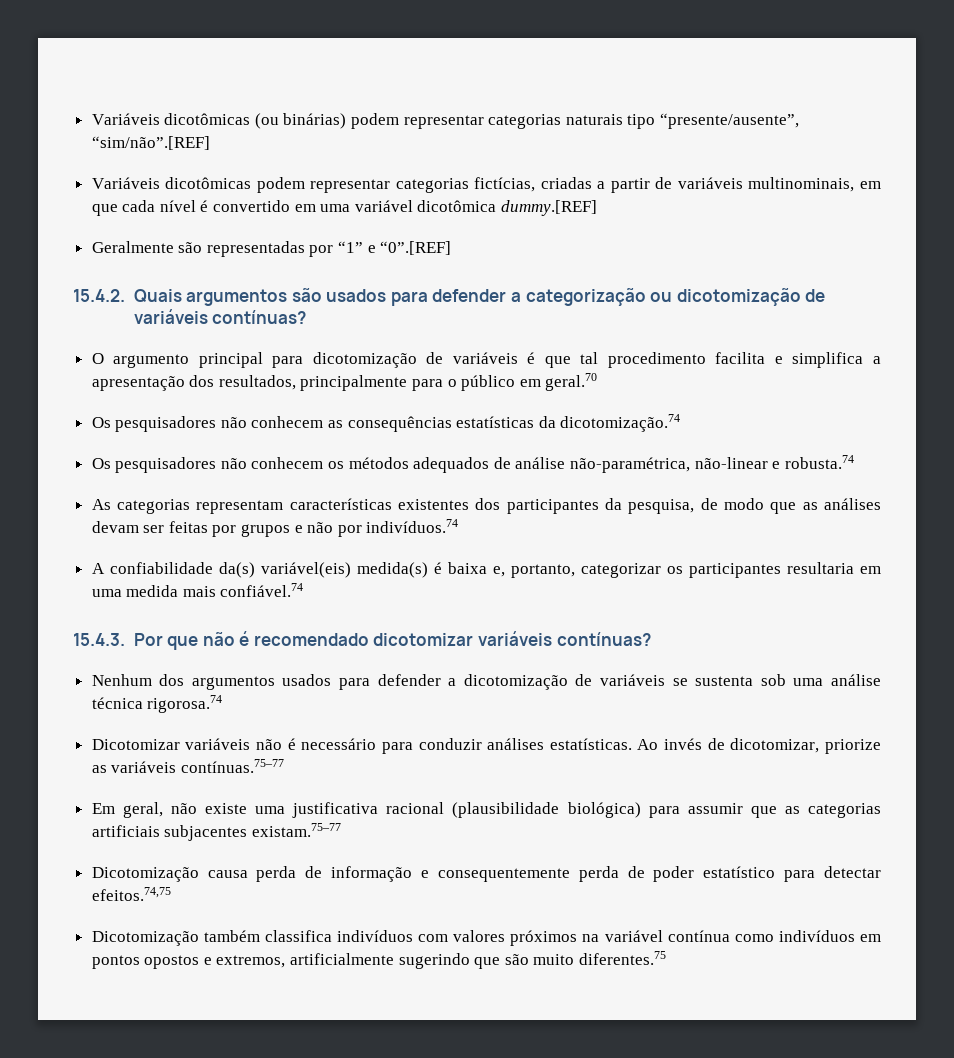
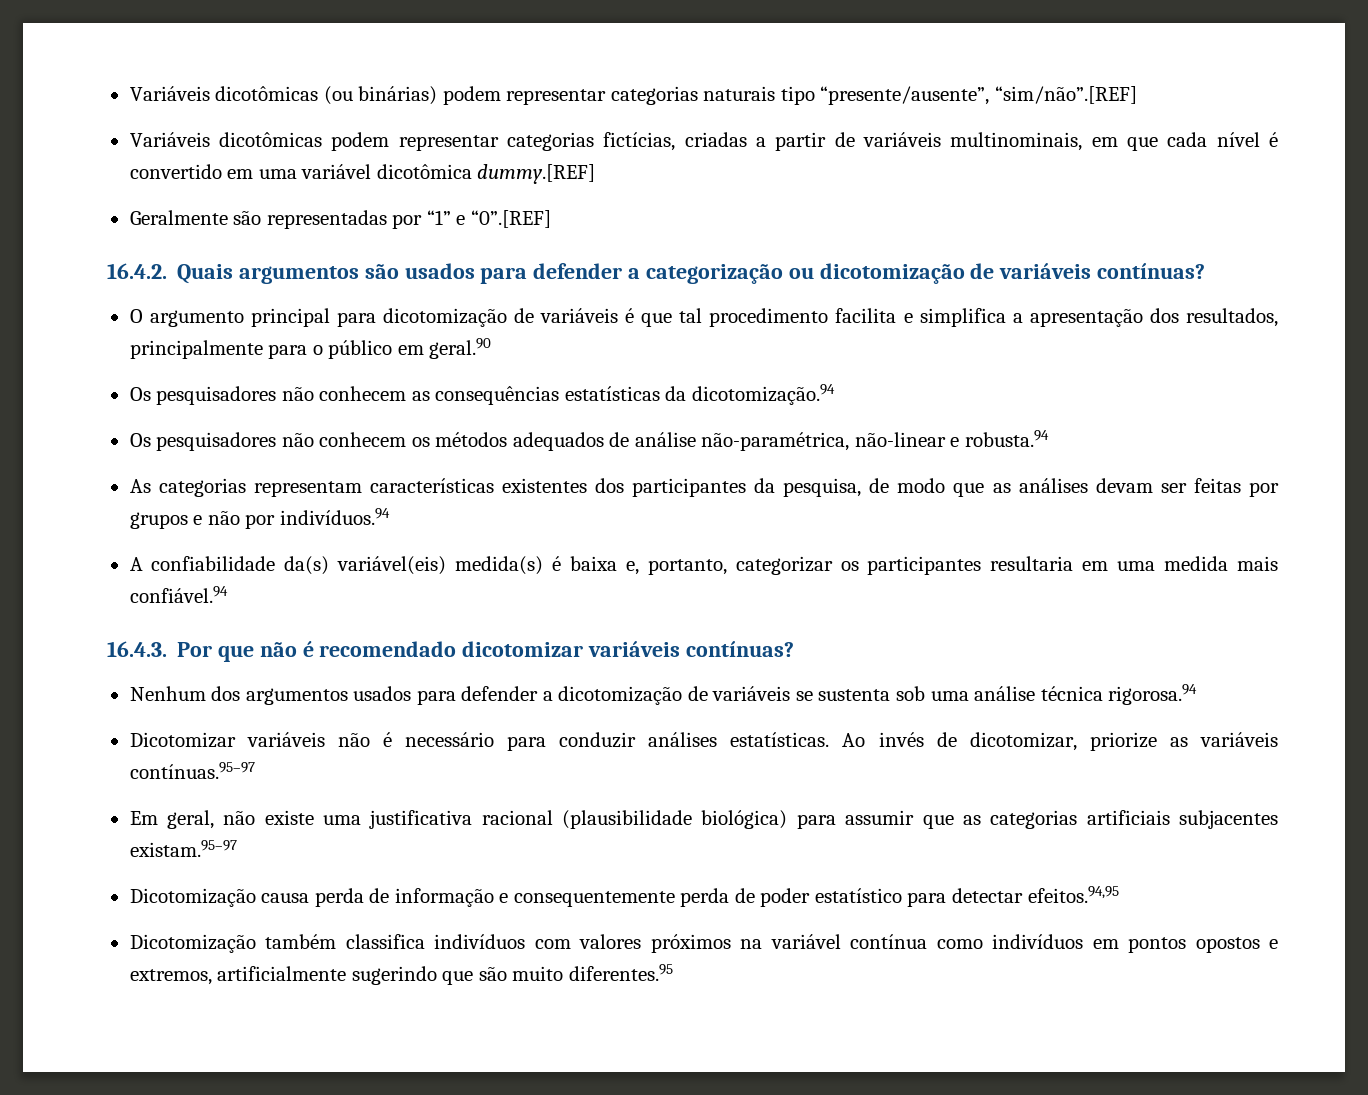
[73,289,125,302] 15.4.2. -> [107,263,167,279] 16.4.2.
[545,373,598,391] geral.70 -> [429,338,492,359] geral.90
[560,414,681,432] dicotomização.74 -> [691,384,835,405] dicotomização.94
[784,455,854,469] robusta.74 -> [964,430,1049,447] robusta.94
[366,519,459,533] indivíduos.74 -> [279,508,390,525] indivíduos.94
[220,583,304,597] [73,633,125,646] confiável.74 // 15.4.3. -> [129,586,228,603] [107,641,167,657] confiável.94 // 16.4.3.
[147,695,223,713] rigorosa.74 -> [1108,684,1198,705] rigorosa.94
[180,759,284,773] contínuas.75–77 -> [129,762,255,779] contínuas.95–97
[251,823,341,837] existam.75–77 -> [129,840,237,857] existam.95–97
[91,887,171,901] efeitos.74,75 -> [1027,886,1119,903] efeitos.94,95
[579,951,667,965] diferentes.75 -> [568,964,673,981] diferentes.95

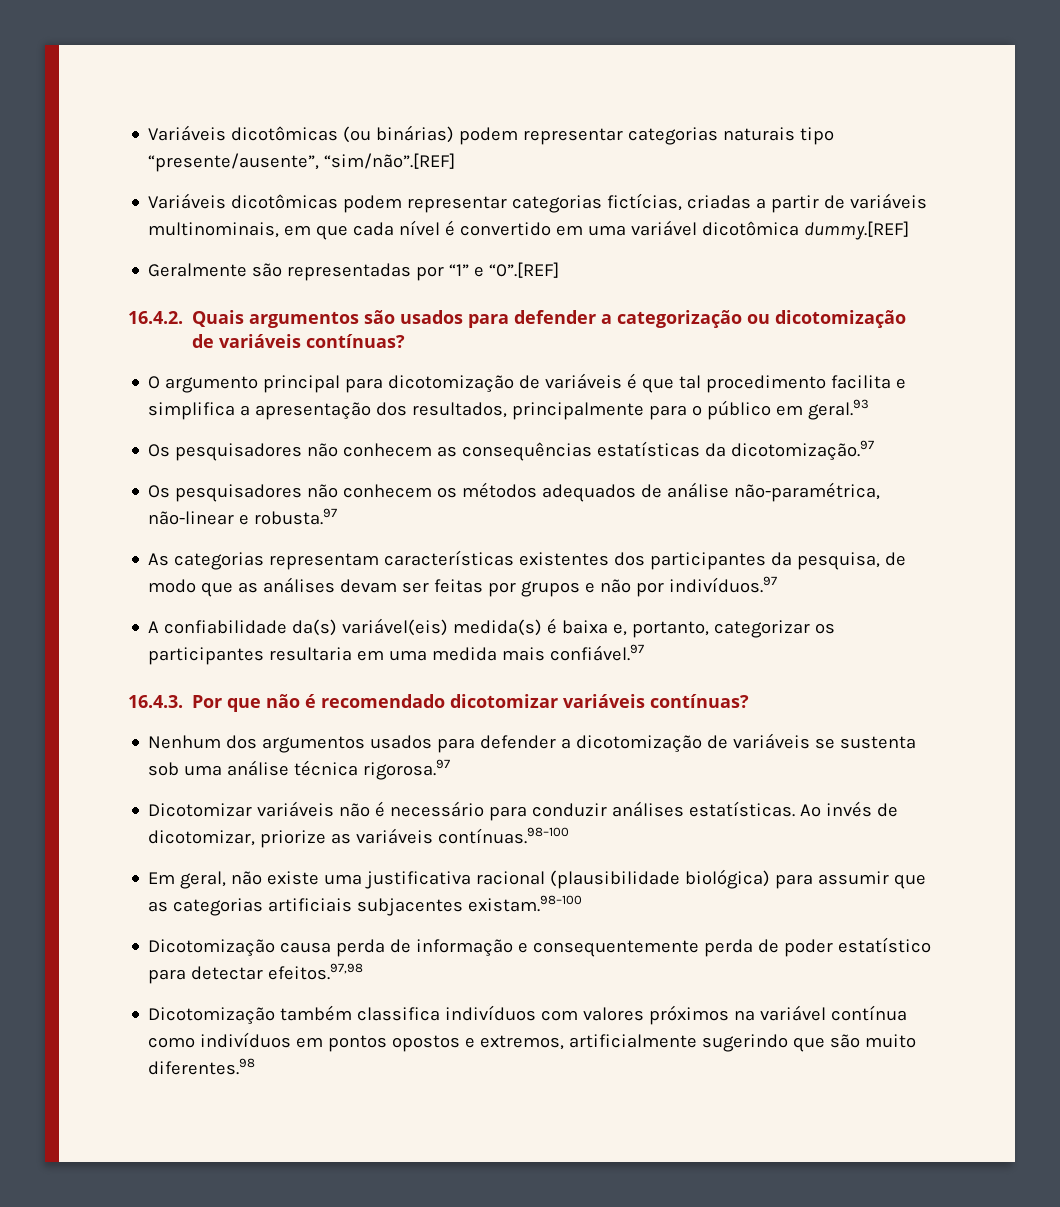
[429,338,492,359] geral.90 -> [808,399,870,420] geral.93
[691,384,835,405] dicotomização.94 -> [731,440,875,461] dicotomização.97
[964,430,1049,447] robusta.94 -> [254,508,338,525] robusta.97
[279,508,390,525] indivíduos.94 -> [669,576,778,593] indivíduos.97
[129,586,228,603] confiável.94 -> [550,644,645,661] confiável.97
[1108,684,1198,705] rigorosa.94 -> [363,759,451,780] rigorosa.97
[129,762,255,779] contínuas.95–97 -> [438,827,570,844] contínuas.98–100
[129,840,237,857] existam.95–97 -> [468,895,583,912] existam.98–100
[1027,886,1119,903] efeitos.94,95 -> [268,963,364,980] efeitos.97,98
[568,964,673,981] diferentes.95 -> [148,1058,256,1075] diferentes.98

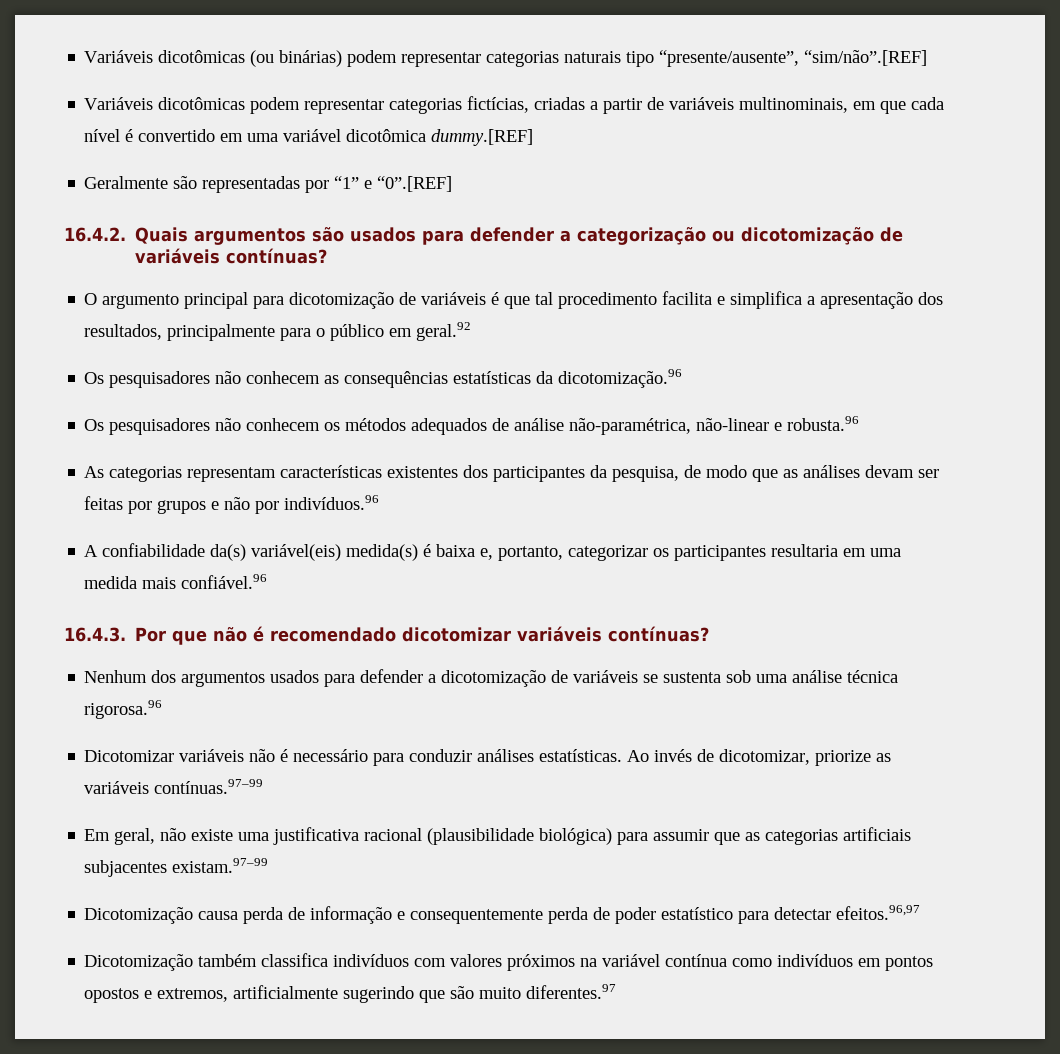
[808,399,870,420] geral.93 -> [416,322,472,341] geral.92
[731,440,875,461] dicotomização.97 -> [558,369,683,388] dicotomização.96
[254,508,338,525] robusta.97 -> [787,416,860,431] robusta.96
[669,576,778,593] indivíduos.97 -> [284,495,380,510] indivíduos.96
[550,644,645,661] confiável.97 -> [181,574,268,589] confiável.96
[363,759,451,780] rigorosa.97 -> [84,700,163,719] rigorosa.96
[438,827,570,844] contínuas.98–100 -> [154,779,264,794] contínuas.97–99
[468,895,583,912] existam.98–100 -> [172,858,269,873] existam.97–99
[268,963,364,980] efeitos.97,98 -> [836,905,921,920] efeitos.96,97
[148,1058,256,1075] diferentes.98 -> [526,984,617,999] diferentes.97

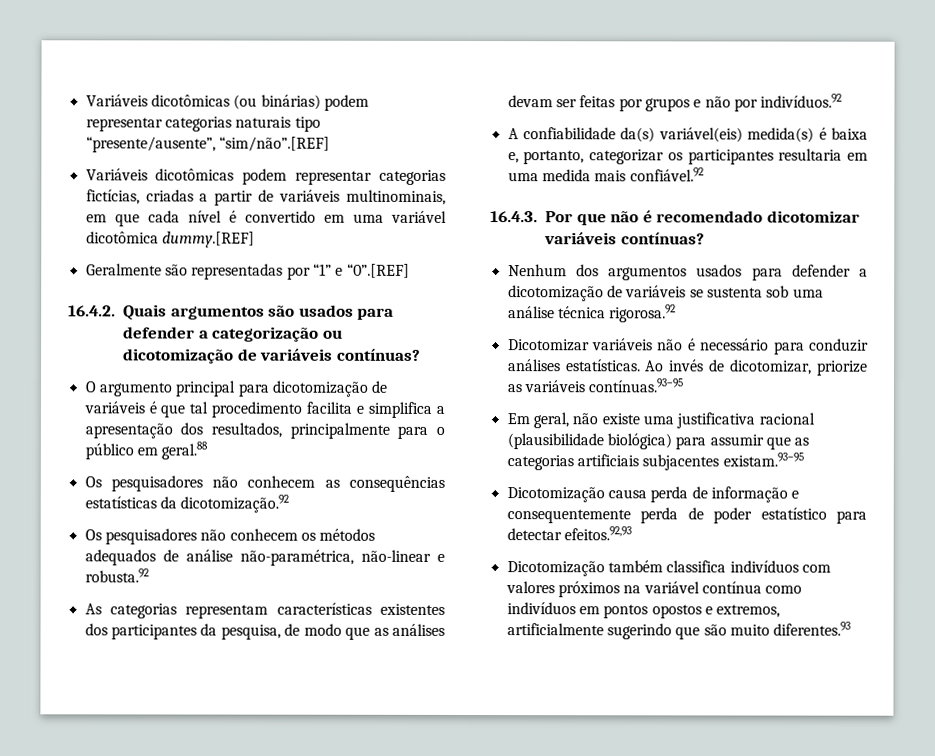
[416,322,472,341] geral.92 -> [161,441,209,460] geral.88
[558,369,683,388] dicotomização.96 -> [180,494,290,513] dicotomização.92
[787,416,860,431] robusta.96 -> [84,568,149,583] robusta.92
[284,495,380,510] indivíduos.96 -> [760,93,843,108] indivíduos.92
[181,574,268,589] confiável.96 -> [629,167,704,182] confiável.92
[84,700,163,719] rigorosa.96 -> [609,304,677,323] rigorosa.92
[154,779,264,794] contínuas.97–99 -> [588,378,684,393] contínuas.93–95
[172,858,269,873] existam.97–99 -> [722,452,804,467] existam.93–95
[836,905,921,920] efeitos.96,97 -> [563,526,632,541] efeitos.92,93
[526,984,617,999] diferentes.97 -> [773,621,852,636] diferentes.93

